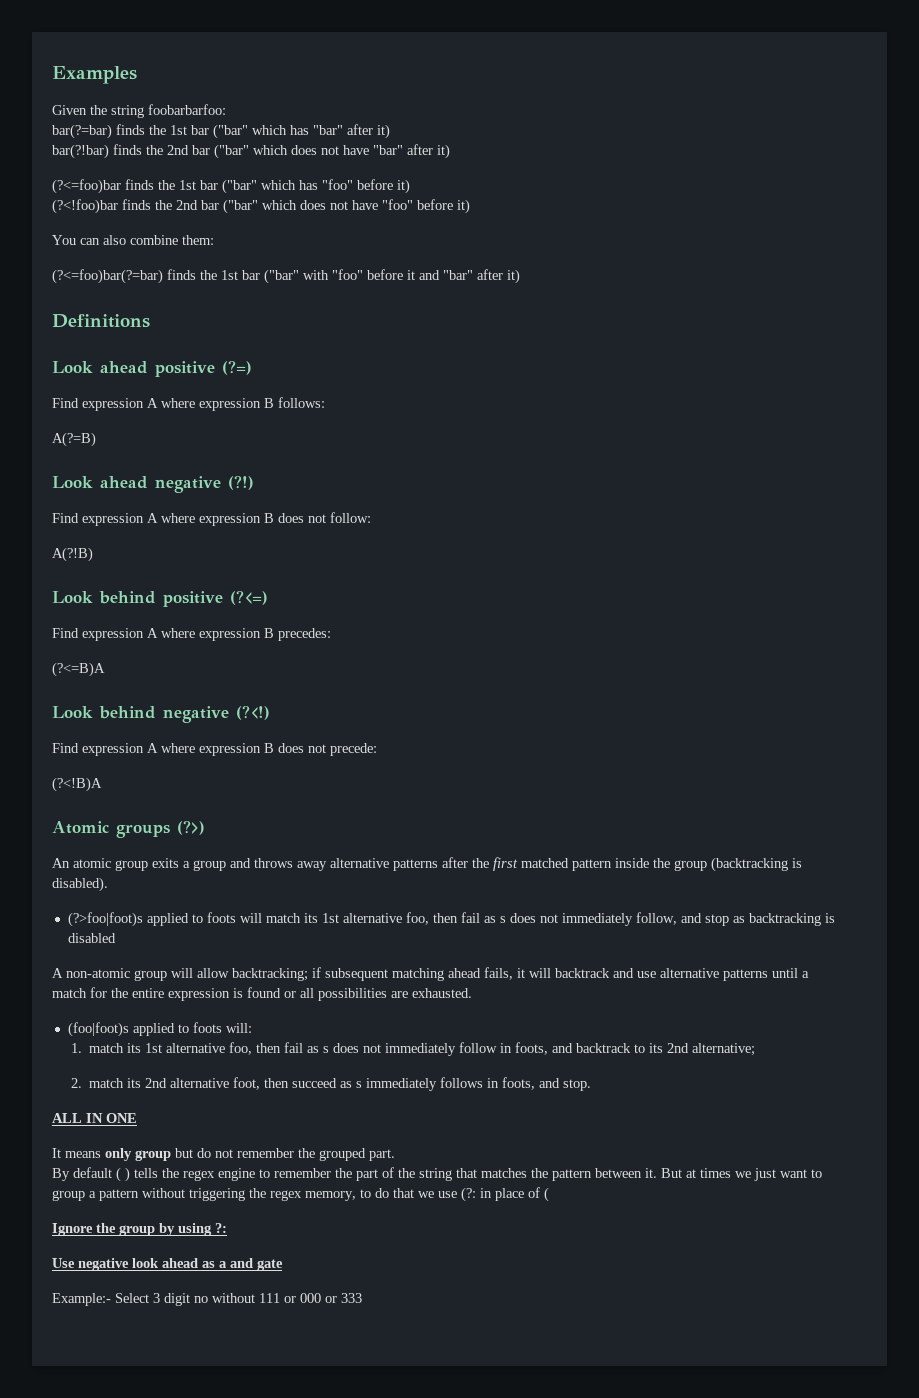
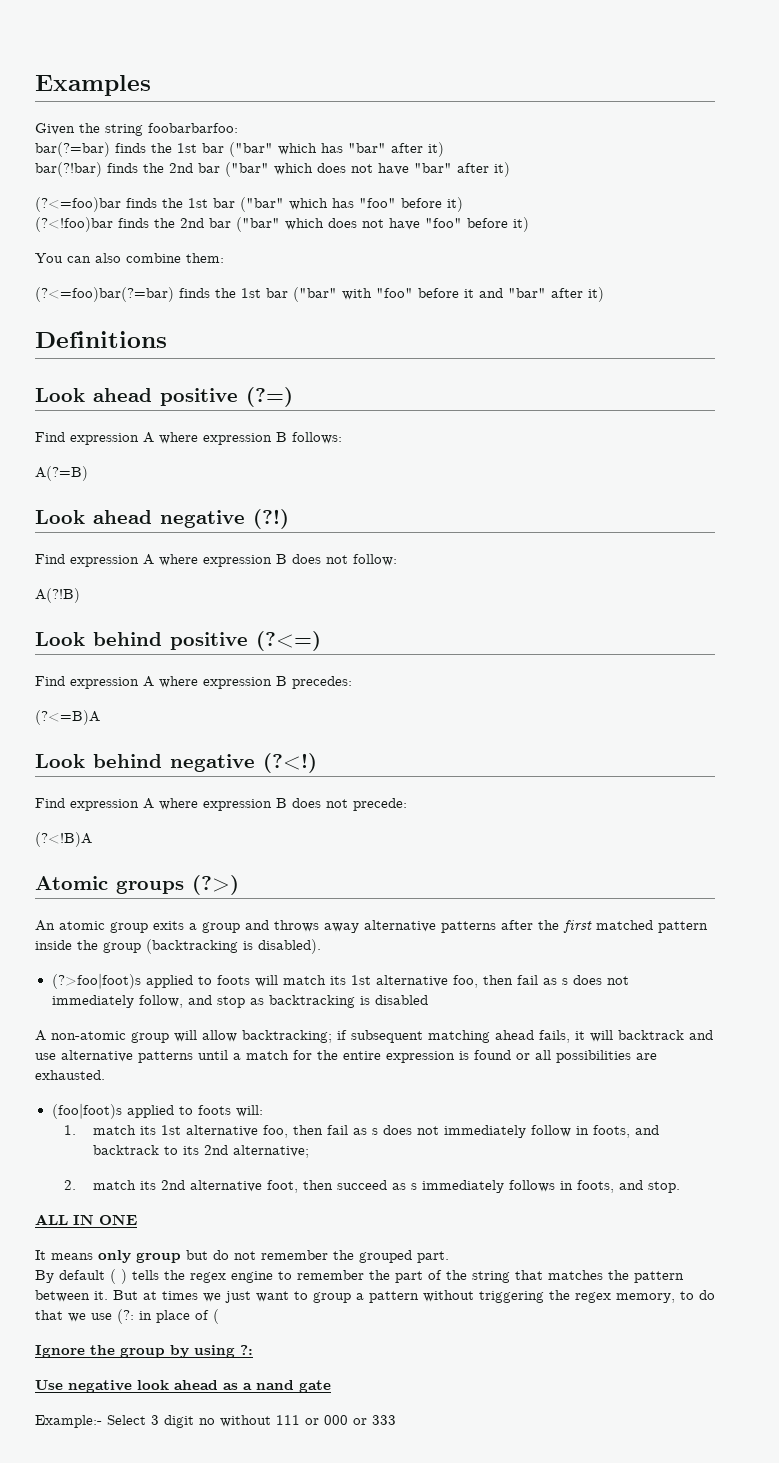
[230,1258,253,1268] and -> [256,1380,294,1390] nand

